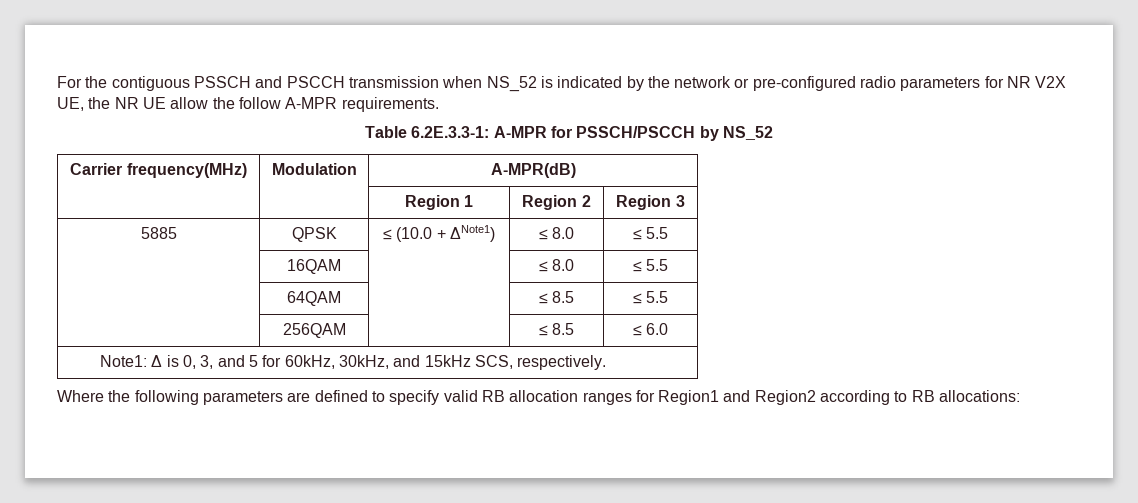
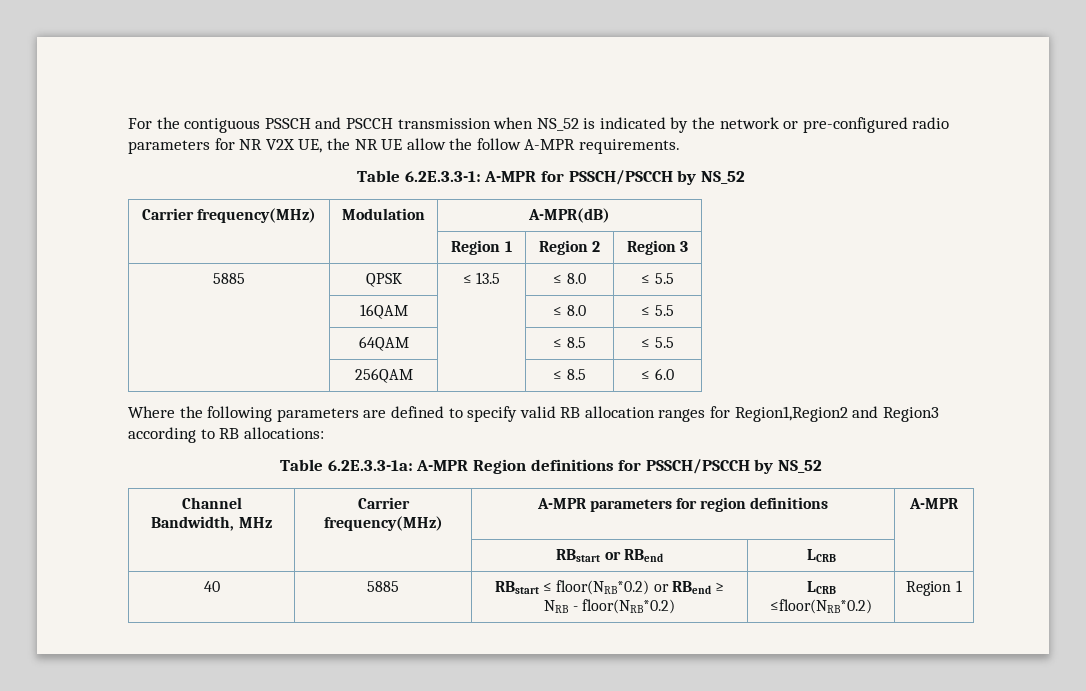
[396,225,495,242] (10.0 + ΔNote1) -> [476,272,501,284] 13.5
[100,355,607,370] // Note1: Δ is 0, 3, and 5 for 60kHz, 30kHz, and 15kHz SCS, respectively. -> (674, 374) none
[658,390,816,405] Region1 and Region2 -> [734,406,939,422] Region1,Region2 and Region3
(1021, 396) none -> [280,459,822,474] [181,497,242,509] [151,516,272,531] [357,497,410,509] [323,516,443,531] [536,497,829,512] [909,498,959,509] [556,549,663,562] [806,549,836,562] [203,581,220,592] [367,581,399,592] [495,580,724,595] [544,599,675,614] [806,581,836,594] [770,599,872,614] [906,580,962,596] // Table 6.2E.3.3-1a: A-MPR Region definitions for PSSCH/PSCCH by NS_52 // Channel Bandwidth, MHz | Carrier frequency(MHz) | A-MPR parameters for region definitions | A-MPR // | | RBstart or RBend | LCRB | // 40 | 5885 | RBstart ≤ floor(NRB*0.2) or RBend ≥ NRB - floor(NRB*0.2) | LCRB ≤floor(NRB*0.2) | Region 1

